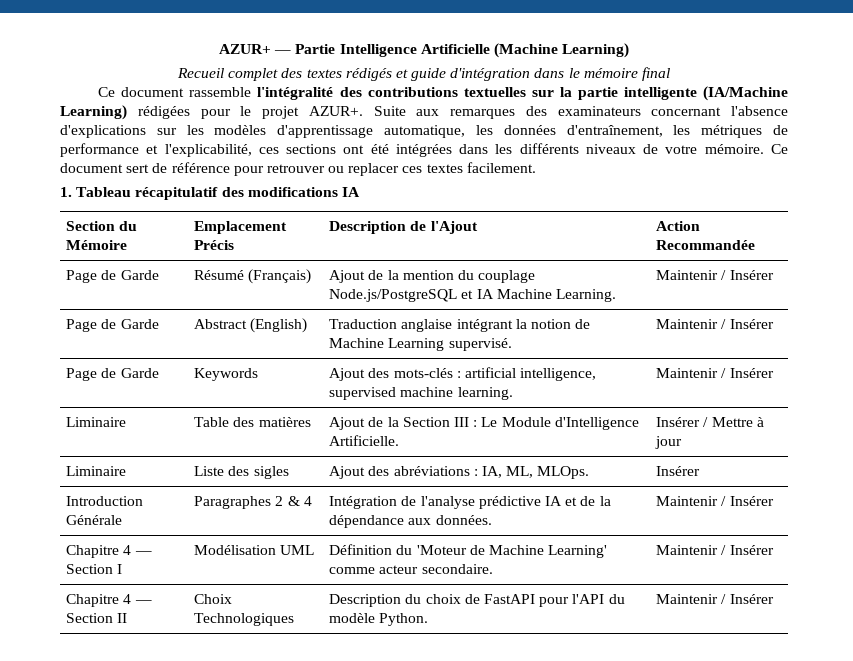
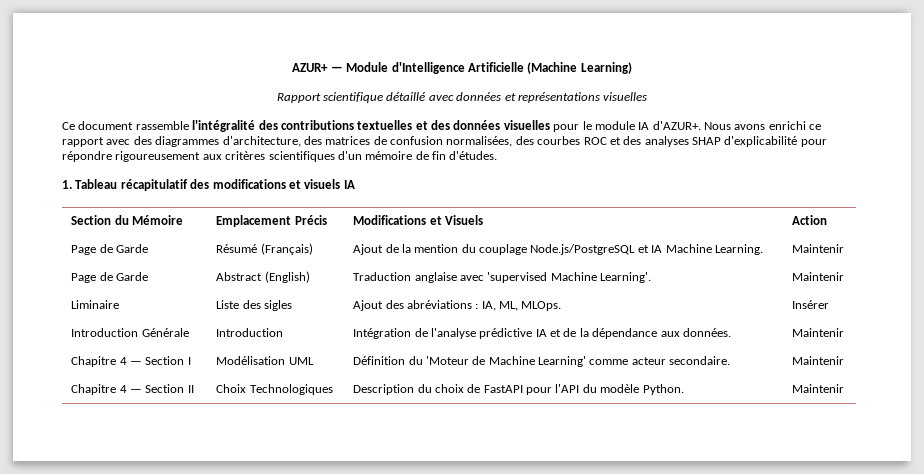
[295,44,417,57] Partie Intelligence -> [346,62,465,74] Module d'Intelligence
[176,67,671,81] Recueil complet des textes rédigés et guide d'intégration dans le mémoire final -> [276,92,648,103] Rapport scientifique détaillé avec données et représentations visuelles
[531,86,788,101] [60,105,788,120] [60,125,788,138] [60,143,788,157] [60,162,536,176] sur la partie intelligente (IA/Machine Learning) rédigées pour le projet AZUR+. Suite aux remarques des examinateurs concernant l'absence d'explications sur les modèles d'apprentissage automatique, les données d'entraînement, les métriques de performance et l'explicabilité, ces sections ont été intégrées dans les différents niveaux de votre mémoire. Ce document sert de référence pour retrouver ou replacer ces textes facilement. -> [415,120,822,132] [62,136,827,147] [62,151,498,162] et des données visuelles pour le module IA d'AZUR+. Nous avons enrichi ce rapport avec des diagrammes d'architecture, des matrices de confusion normalisées, des courbes ROC et des analyses SHAP d'explicabilité pour répondre rigoureusement aux critères scientifiques d'un mémoire de fin d'études.
(338, 192) none -> [288,179,341,189] et visuels
[329,221,478,234] Description de l'Ajout -> [353,215,483,225] Modifications et Visuels
[656,240,756,250] Recommandée -> (828, 220) none
[721,270,774,280] / Insérer -> (845, 248) none
[456,319,591,332] [329,338,512,351] [656,319,774,329] [66,368,159,381] [194,368,259,381] [329,367,597,381] [329,387,513,400] [656,368,774,378] [66,417,127,427] [194,417,311,427] [329,417,639,430] [329,435,400,446] [656,417,764,427] [655,436,683,449] intégrant la notion de Machine Learning supervisé. | Maintenir / Insérer // Page de Garde | Keywords | Ajout des mots-clés : artificial intelligence, supervised machine learning. | Maintenir / Insérer // Liminaire | Table des matières | Ajout de la Section III : Le Module d'Intelligence Artificielle. | Insérer / Mettre à jour -> [459,272,652,283] [792,272,845,281] avec 'supervised Machine Learning'. | Maintenir
[194,496,312,509] Paragraphes 2 & 4 -> [216,328,284,337] Introduction
[721,496,774,506] / Insérer -> (845, 332) none
[721,545,774,555] / Insérer -> (845, 360) none
[721,594,774,604] / Insérer -> (845, 388) none

